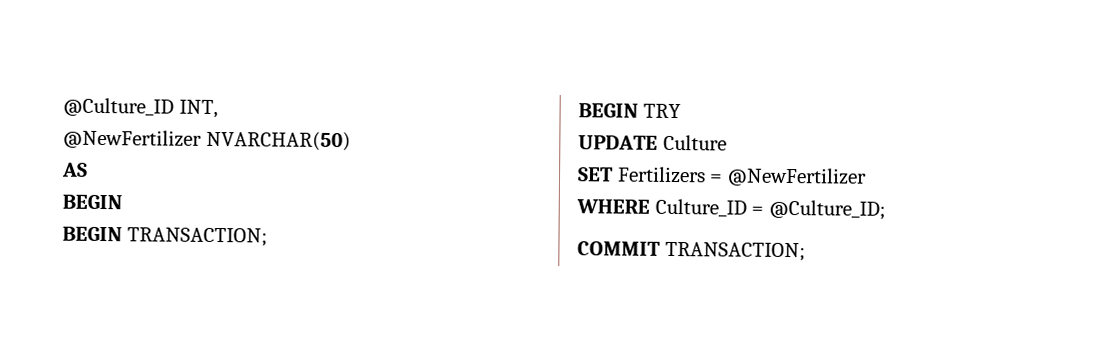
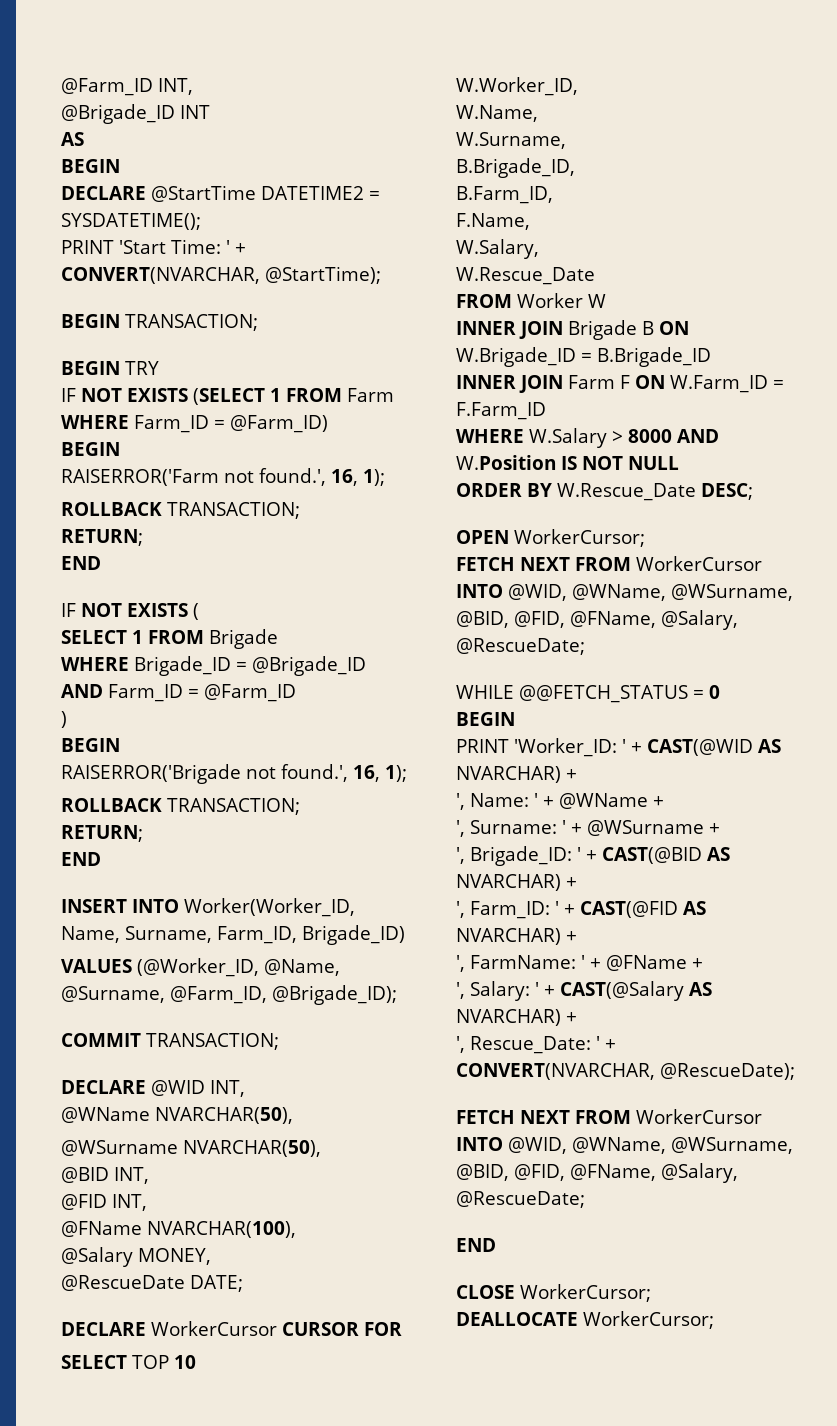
[63,97,218,119] [63,129,351,152] @Culture_ID INT, // @NewFertilizer NVARCHAR(50) -> [61,78,193,96] [61,104,210,124] @Farm_ID INT, // @Brigade_ID INT
[62,226,268,247] [578,103,681,119] [578,134,727,151] [577,166,867,187] [576,198,886,220] [577,241,806,262] BEGIN TRANSACTION; // BEGIN TRY // UPDATE Culture // SET Fertilizers = @NewFertilizer // WHERE Culture_ID = @Culture_ID; // COMMIT TRANSACTION; -> [61,185,380,202] [61,213,201,230] [61,239,246,254] [61,266,381,284] [61,314,258,331] [61,361,159,375] [61,388,394,405] [61,415,328,433] [61,442,120,456] [61,468,385,486] [61,502,300,519] [61,529,143,546] [61,556,101,570] [61,603,199,620] [61,629,278,649] [61,656,366,676] [61,684,296,702] [61,711,67,728] [61,738,120,752] [61,764,407,784] [61,798,300,815] [61,825,143,842] [61,852,101,866] [61,898,355,917] [61,925,405,945] [61,958,340,977] [61,985,397,1005] [61,1033,279,1050] [61,1080,245,1097] [61,1107,293,1124] [61,1140,321,1157] [61,1167,149,1184] [61,1194,147,1211] [61,1221,296,1238] [61,1247,211,1267] [61,1275,243,1292] [61,1321,402,1336] [61,1355,196,1369] [456,77,578,96] [456,105,538,122] [456,132,566,149] [456,158,575,178] [456,186,553,204] [456,213,530,230] [456,239,539,259] [456,267,595,285] [456,293,606,308] [456,320,689,340] [456,347,711,367] [456,375,784,393] [456,402,546,420] [456,428,719,448] [456,455,679,470] [456,483,753,501] [456,529,645,547] [456,556,762,571] [456,584,793,601] [456,610,738,630] [456,638,585,655] [456,685,720,703] [456,712,515,726] [456,738,781,757] [456,766,577,783] [456,793,664,810] [456,820,720,837] [456,846,730,866] [456,874,577,891] [456,901,706,919] [456,928,577,945] [456,955,703,972] [456,981,712,1001] [456,1009,577,1026] [456,1036,616,1054] [456,1063,795,1080] [456,1109,762,1124] [456,1137,793,1154] [456,1163,738,1183] [456,1191,585,1208] [456,1238,496,1252] [456,1284,651,1302] [456,1311,714,1329] DECLARE @StartTime DATETIME2 = SYSDATETIME(); // PRINT 'Start Time: ' + CONVERT(NVARCHAR, @StartTime); // BEGIN TRANSACTION; // BEGIN TRY // IF NOT EXISTS (SELECT 1 FROM Farm WHERE Farm_ID = @Farm_ID) // BEGIN // RAISERROR('Farm not found.', 16, 1); // ROLLBACK TRANSACTION; // RETURN; // END // IF NOT EXISTS ( // SELECT 1 FROM Brigade // WHERE Brigade_ID = @Brigade_ID AND Farm_ID = @Farm_ID // ) // BEGIN // RAISERROR('Brigade not found.', 16, 1); // ROLLBACK TRANSACTION; // RETURN; // END // INSERT INTO Worker(Worker_ID, Name, Surname, Farm_ID, Brigade_ID) // VALUES (@Worker_ID, @Name, @Surname, @Farm_ID, @Brigade_ID); // COMMIT TRANSACTION; // DECLARE @WID INT, // @WName NVARCHAR(50), // @WSurname NVARCHAR(50), // @BID INT, // @FID INT, // @FName NVARCHAR(100), // @Salary MONEY, // @RescueDate DATE; // DECLARE WorkerCursor CURSOR FOR // SELECT TOP 10 // W.Worker_ID, // W.Name, // W.Surname, // B.Brigade_ID, // B.Farm_ID, // F.Name, // W.Salary, // W.Rescue_Date // FROM Worker W // INNER JOIN Brigade B ON W.Brigade_ID = B.Brigade_ID // INNER JOIN Farm F ON W.Farm_ID = F.Farm_ID // WHERE W.Salary > 8000 AND W.Position IS NOT NULL // ORDER BY W.Rescue_Date DESC; // OPEN WorkerCursor; // FETCH NEXT FROM WorkerCursor INTO @WID, @WName, @WSurname, @BID, @FID, @FName, @Salary, @RescueDate; // WHILE @@FETCH_STATUS = 0 // BEGIN // PRINT 'Worker_ID: ' + CAST(@WID AS NVARCHAR) + // ', Name: ' + @WName + // ', Surname: ' + @WSurname + // ', Brigade_ID: ' + CAST(@BID AS NVARCHAR) + // ', Farm_ID: ' + CAST(@FID AS NVARCHAR) + // ', FarmName: ' + @FName + // ', Salary: ' + CAST(@Salary AS NVARCHAR) + // ', Rescue_Date: ' + CONVERT(NVARCHAR, @RescueDate); // FETCH NEXT FROM WorkerCursor INTO @WID, @WName, @WSurname, @BID, @FID, @FName, @Salary, @RescueDate; // END // CLOSE WorkerCursor; // DEALLOCATE WorkerCursor;

